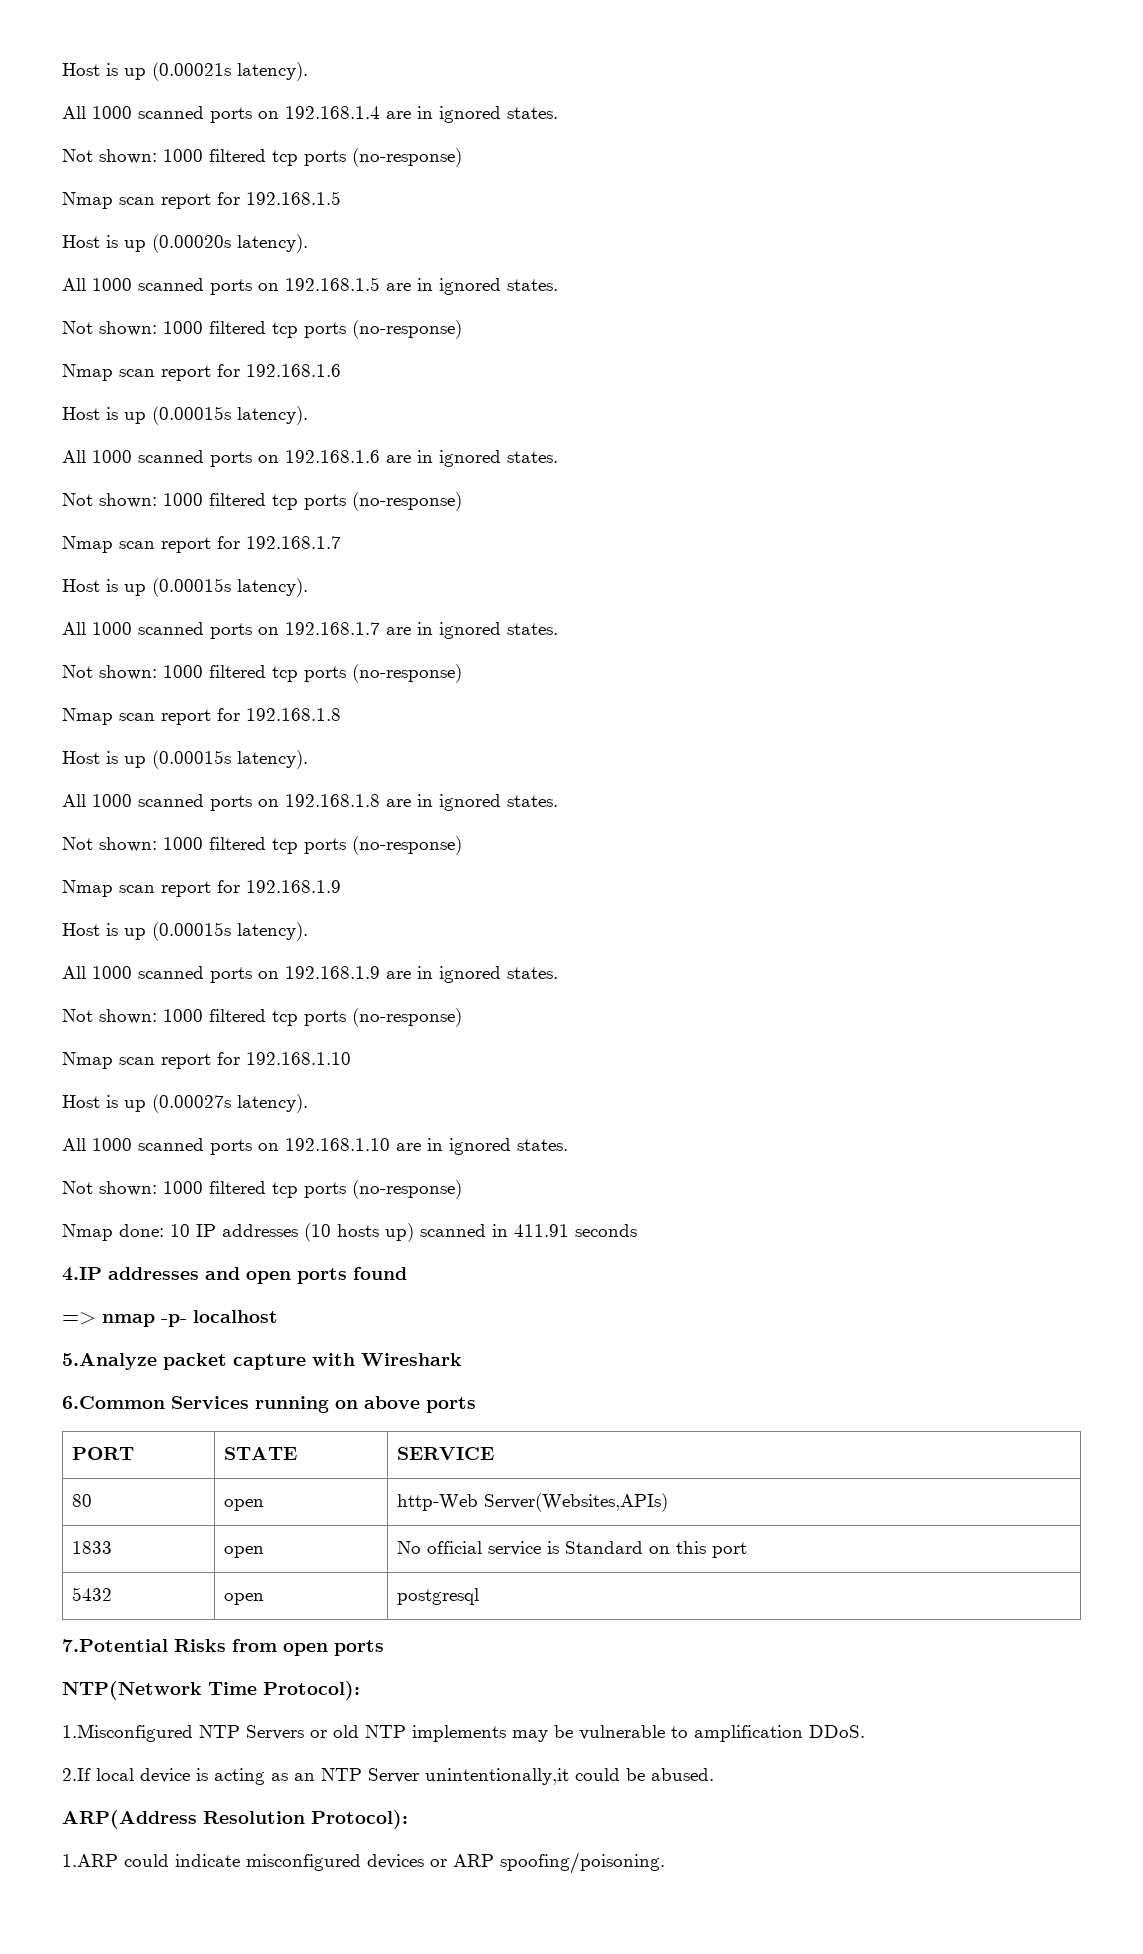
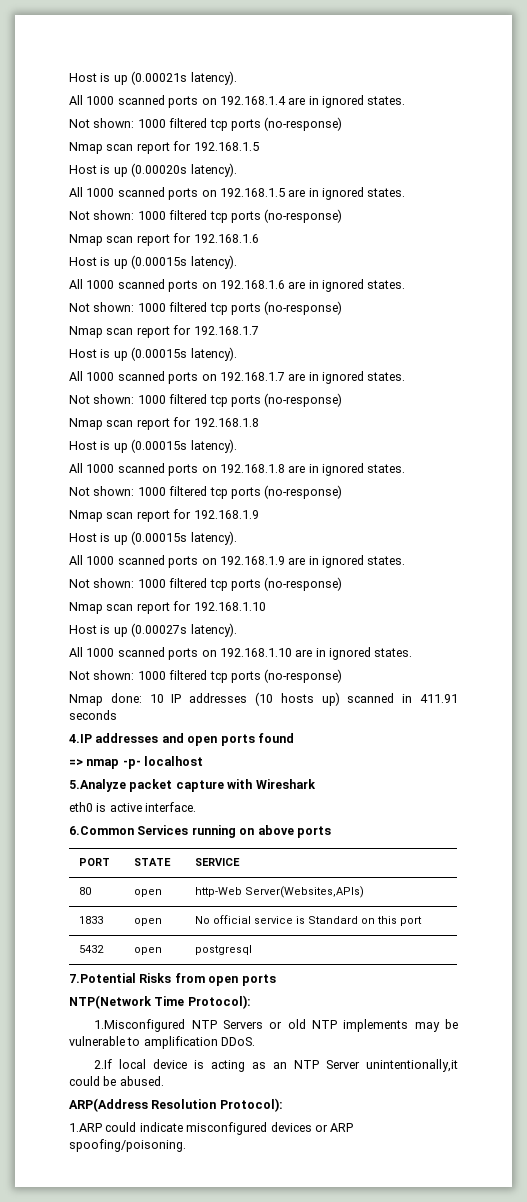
(462, 1359) none -> [69,802,197,812] // eth0 is active interface.

